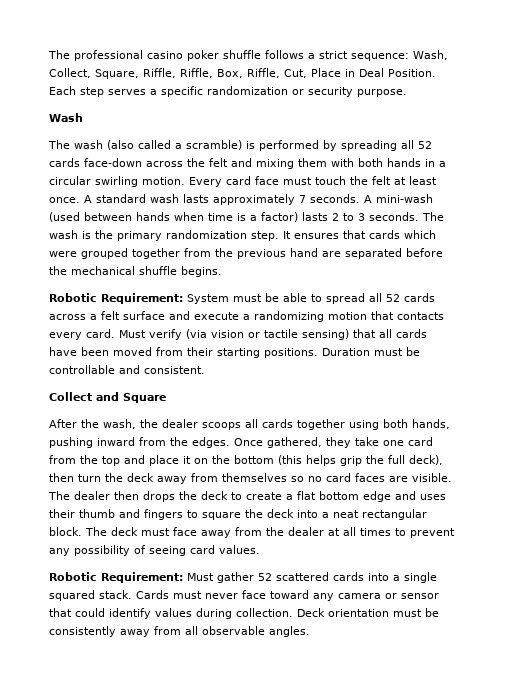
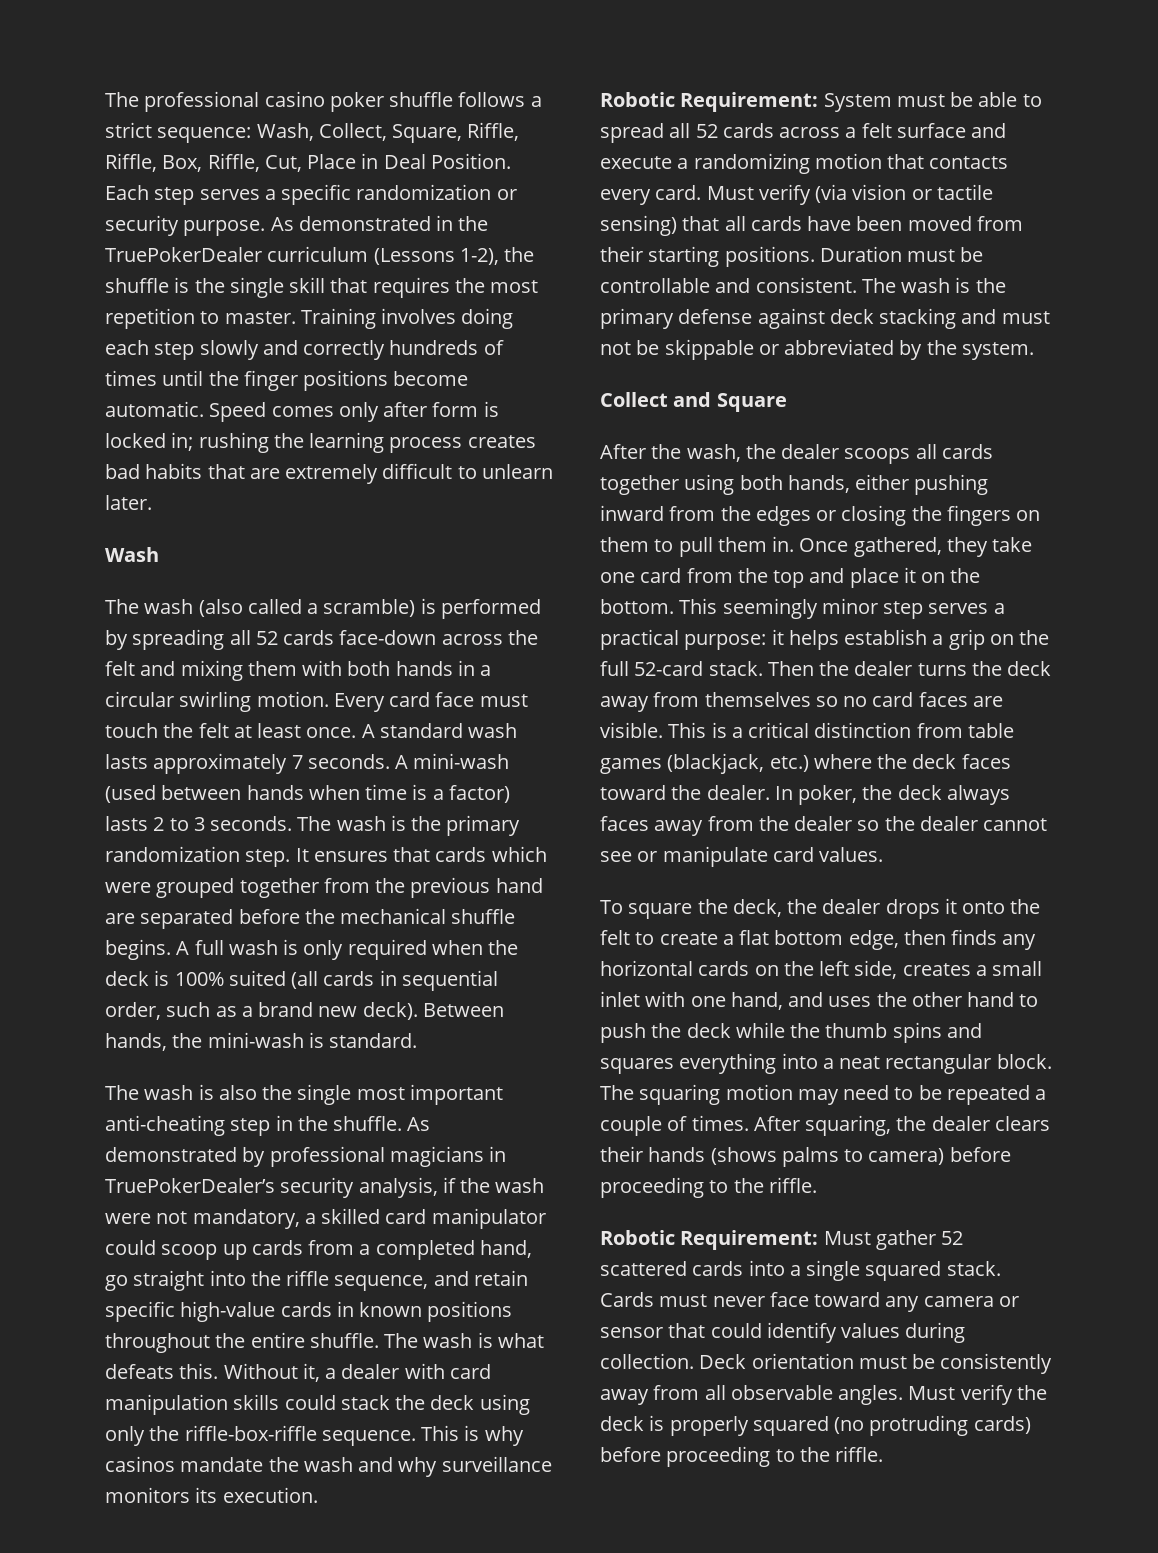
(407, 93) none -> [270,215,489,231] [105,246,535,265] [105,277,539,298] [105,308,514,329] [105,340,504,360] [105,370,469,391] [105,401,499,422] [105,432,536,453] [105,463,553,484] [105,495,152,510] As demonstrated in the TruePokerDealer curriculum (Lessons 1-2), the shuffle is the single skill that requires the most repetition to master. Training involves doing each step slowly and correctly hundreds of times until the finger positions become automatic. Speed comes only after form is locked in; rushing the learning process creates bad habits that are extremely difficult to unlearn later.
(222, 271) none -> [176,939,519,960] [105,970,498,991] [105,1002,504,1020] [105,1032,418,1051] [105,1084,503,1105] [105,1115,431,1136] [105,1146,507,1167] [105,1177,545,1198] [105,1208,546,1229] [105,1240,532,1260] [105,1270,528,1291] [105,1301,513,1322] [105,1332,544,1353] [105,1363,491,1382] [105,1394,530,1415] [105,1425,524,1446] [105,1456,552,1477] [105,1487,318,1503] A full wash is only required when the deck is 100% suited (all cards in sequential order, such as a brand new deck). Between hands, the mini-wash is standard. // The wash is also the single most important anti-cheating step in the shuffle. As demonstrated by professional magicians in TruePokerDealer’s security analysis, if the wash were not mandatory, a skilled card manipulator could scoop up cards from a completed hand, go straight into the riffle sequence, and retain specific high-value cards in known positions throughout the entire shuffle. The wash is what defeats this. Without it, a dealer with card manipulation skills could stack the deck using only the riffle-box-riffle sequence. This is why casinos mandate the wash and why surveillance monitors its execution.
(205, 370) none -> [861,277,1006,293] [600,308,1050,329] [600,339,1034,360] The wash is the primary defense against deck stacking and must not be skippable or abbreviated by the system.
(450, 424) none -> [855,474,910,490] either
[192,437,230,448] edges. -> [755,505,1041,526] [600,536,795,557] edges or closing the fingers on them to pull them in.
[234,455,443,466] [49,473,101,482] bottom (this helps grip the full deck), then turn -> [600,598,1005,619] [600,629,1050,650] [600,661,967,676] bottom. This seemingly minor step serves a practical purpose: it helps establish a grip on the full 52-card stack. Then the dealer turns
[48,491,228,502] The dealer then drops the deck -> [668,722,1014,738] [600,753,1011,774] [600,785,1010,805] [600,816,1048,836] [600,846,884,867] [600,898,1041,919] [600,930,630,945] This is a critical distinction from table games (blackjack, etc.) where the deck faces toward the dealer. In poker, the deck always faces away from the dealer so the dealer cannot see or manipulate card values. // To square the deck, the dealer drops it onto the felt
[363,491,446,502] [49,509,294,520] edge and uses their thumb and fingers to square the deck -> [848,929,1037,950] [600,960,1043,979] [600,991,1039,1010] [600,1022,982,1043] [600,1053,777,1074] edge, then finds any horizontal cards on the left side, creates a small inlet with one hand, and uses the other hand to push the deck while the thumb spins and squares everything
[111,527,455,538] [49,545,260,556] deck must face away from the dealer at all times to prevent any possibility of seeing card values. -> [639,1084,1047,1105] [600,1115,1050,1136] [600,1146,1011,1167] [600,1177,817,1198] squaring motion may need to be repeated a couple of times. After squaring, the dealer clears their hands (shows palms to camera) before proceeding to the riffle.
(310, 631) none -> [908,1384,1047,1405] [600,1415,1031,1436] [600,1446,884,1467] Must verify the deck is properly squared (no protruding cards) before proceeding to the riffle.

